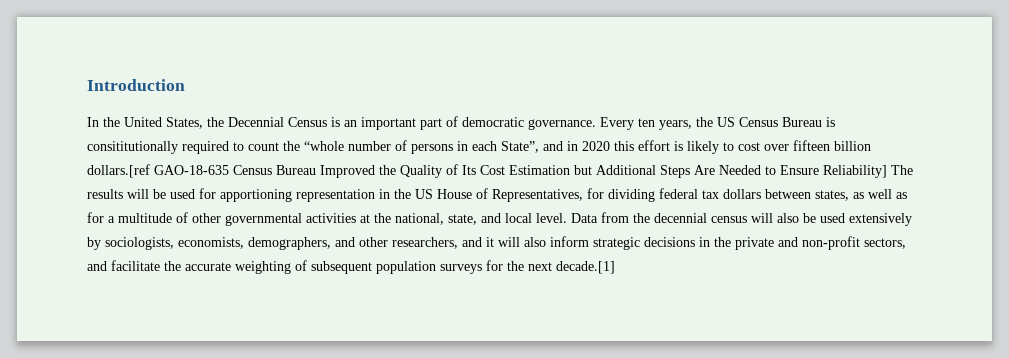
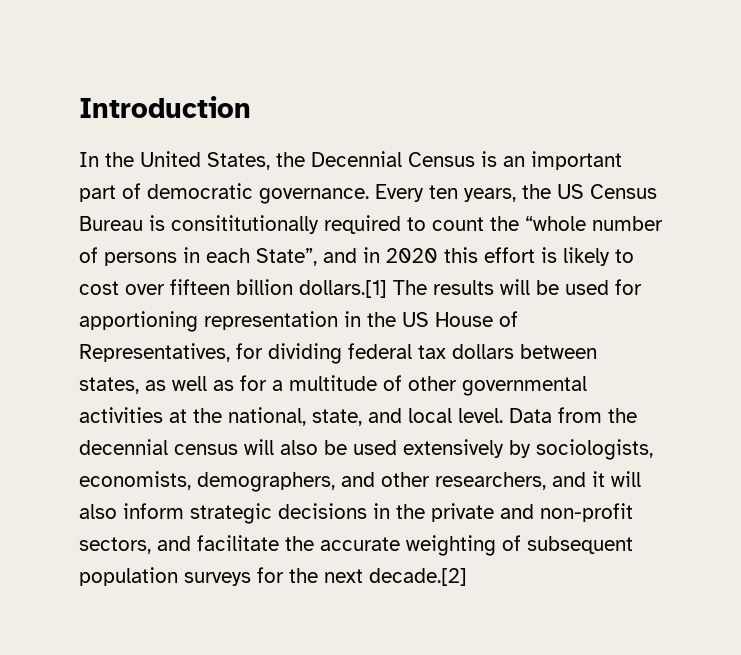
[87,164,887,178] dollars.[ref GAO-18-635 Census Bureau Improved the Quality of Its Cost Estimation but Additional Steps Are Needed to Ensure Reliability] -> [299,280,387,298] dollars.[1]
[556,261,615,274] decade.[1] -> [369,568,467,586] decade.[2]

